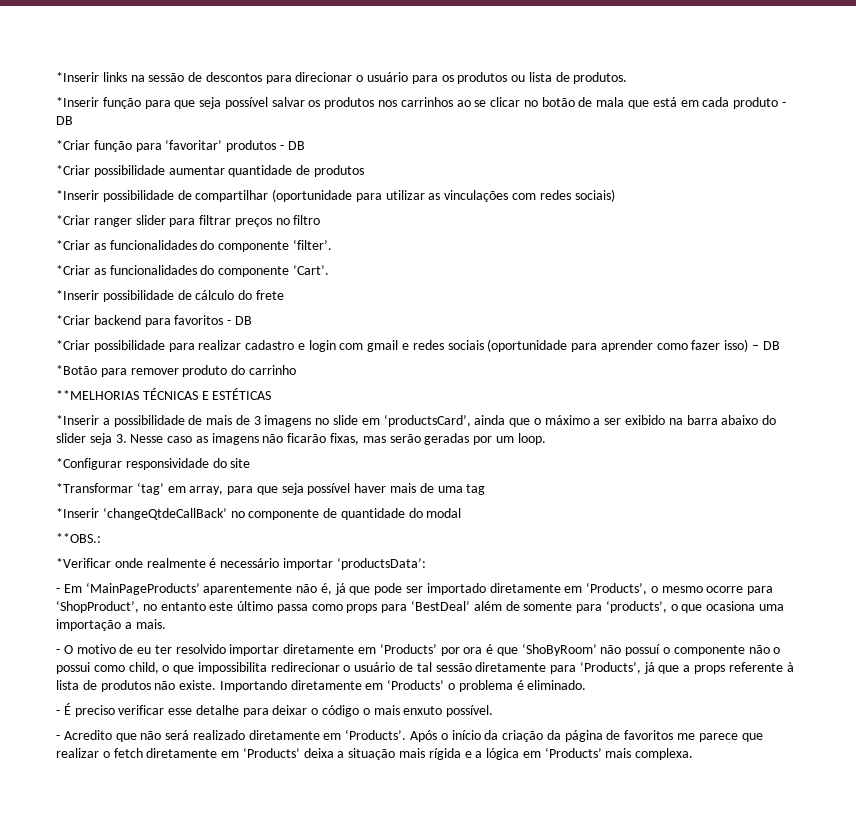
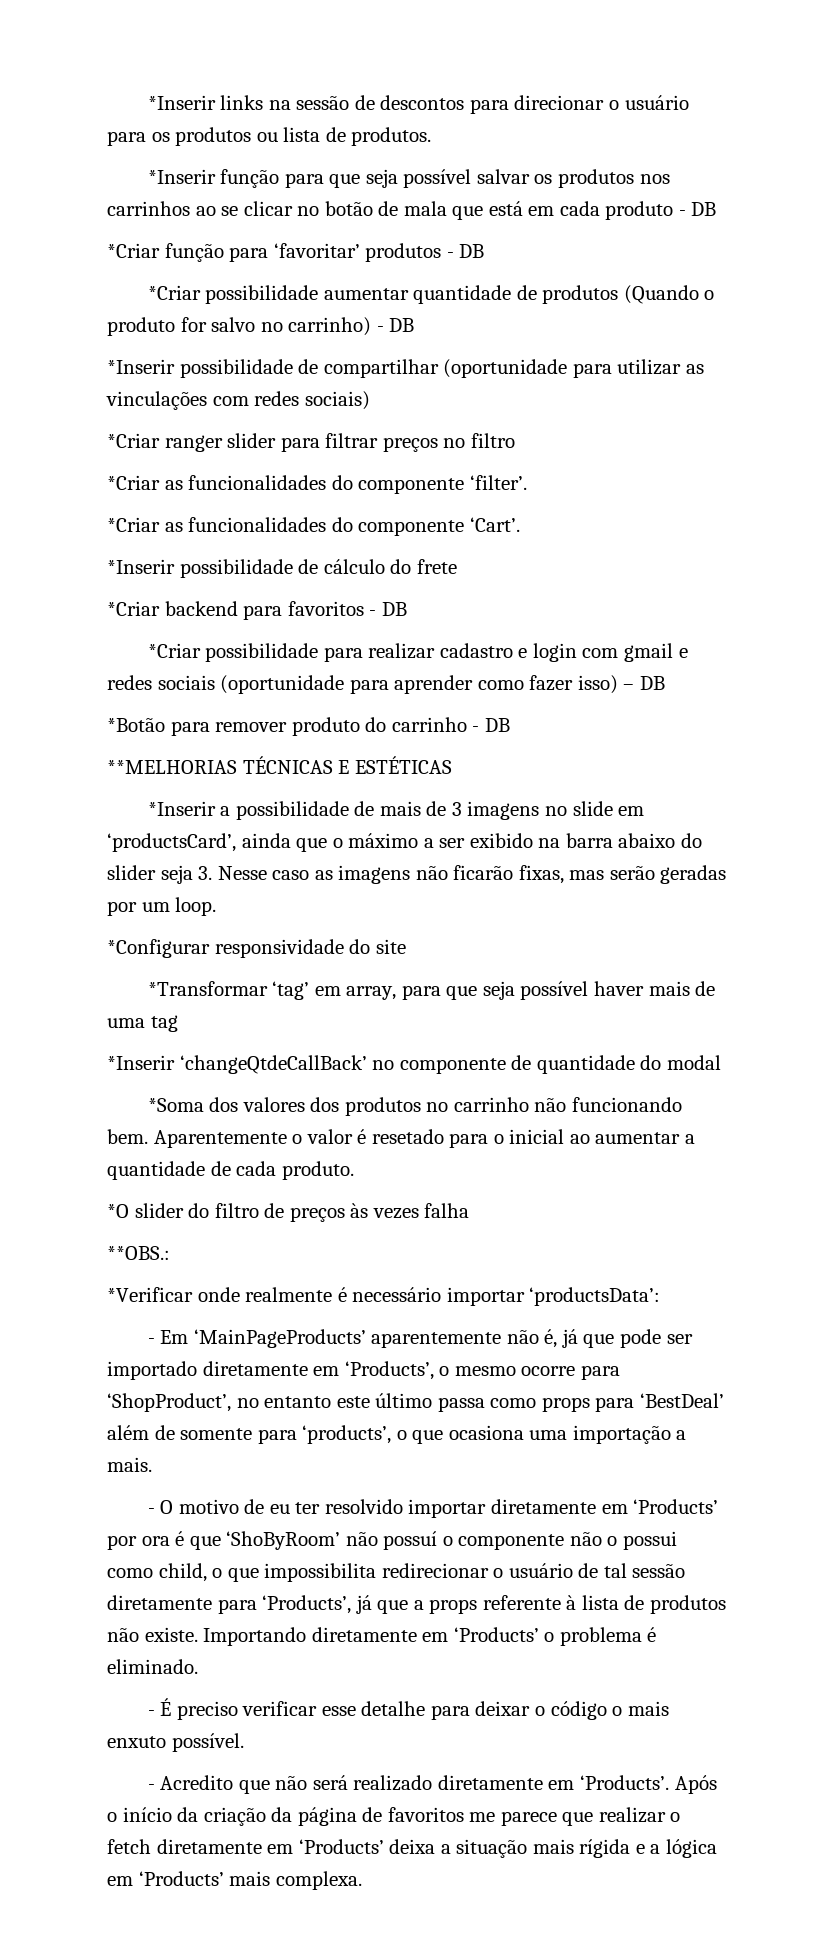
(364, 171) none -> [623,285,715,304] [107,317,415,336] (Quando o produto for salvo no carrinho) - DB
(296, 370) none -> [472,718,510,732] - DB
(462, 513) none -> [147,1097,683,1116] [107,1129,695,1148] [107,1161,354,1180] [107,1203,470,1222] // *Soma dos valores dos produtos no carrinho não funcionando bem. Aparentemente o valor é resetado para o inicial ao aumentar a quantidade de cada produto. // *O slider do filtro de preços às vezes falha

